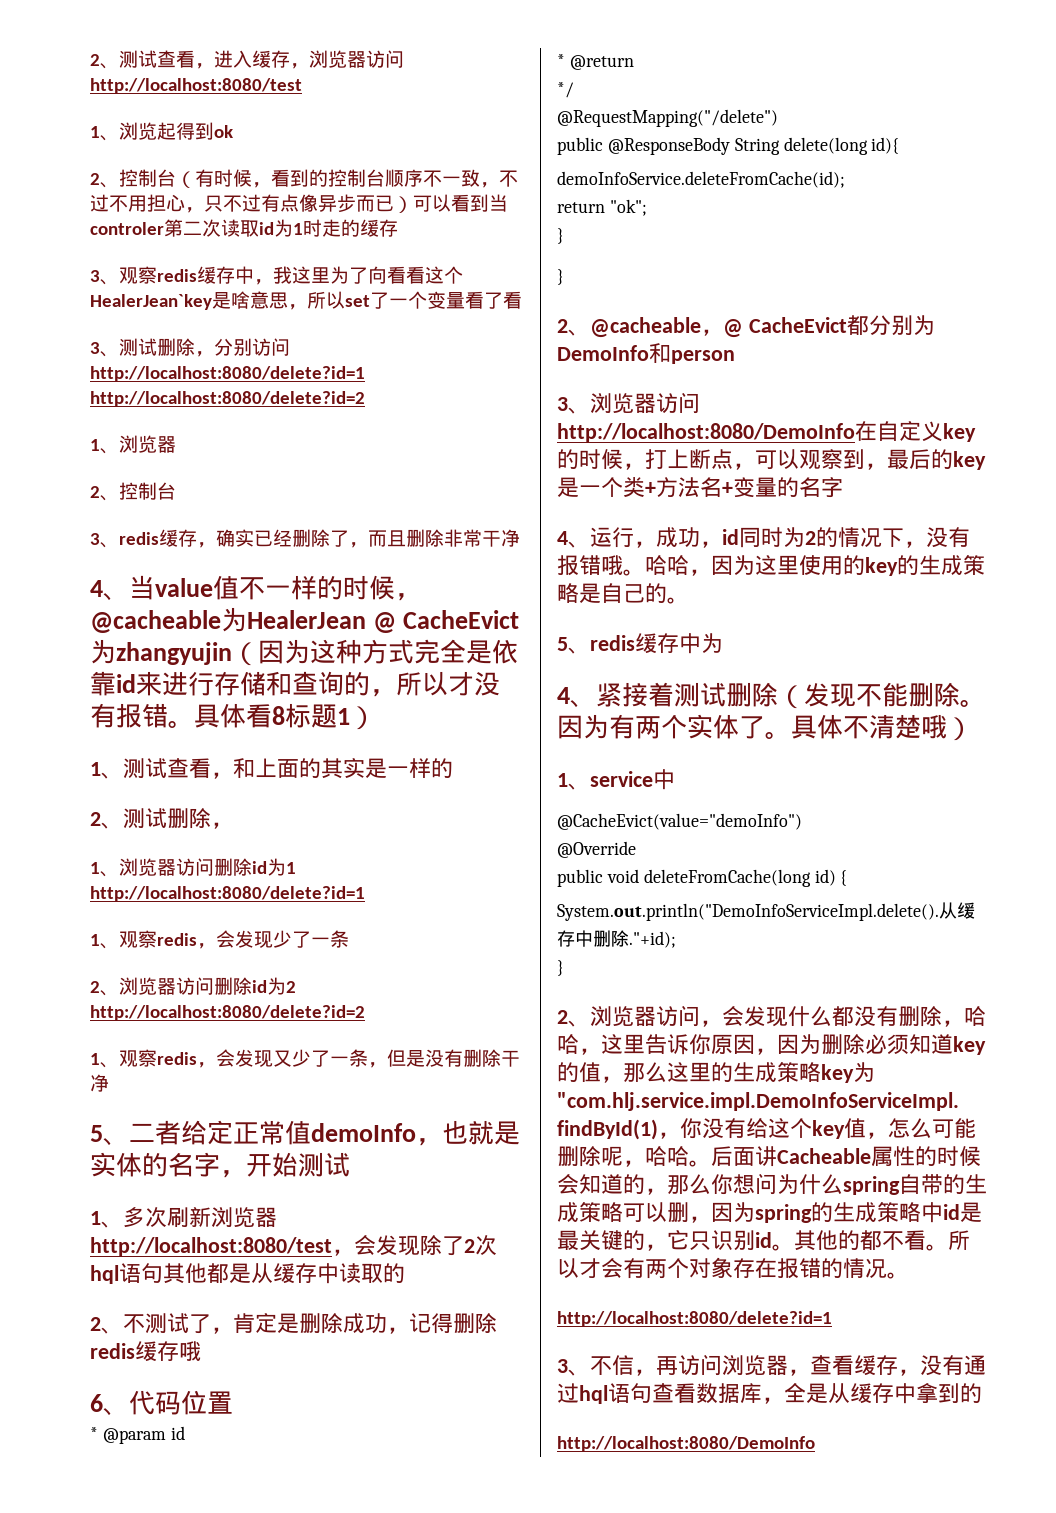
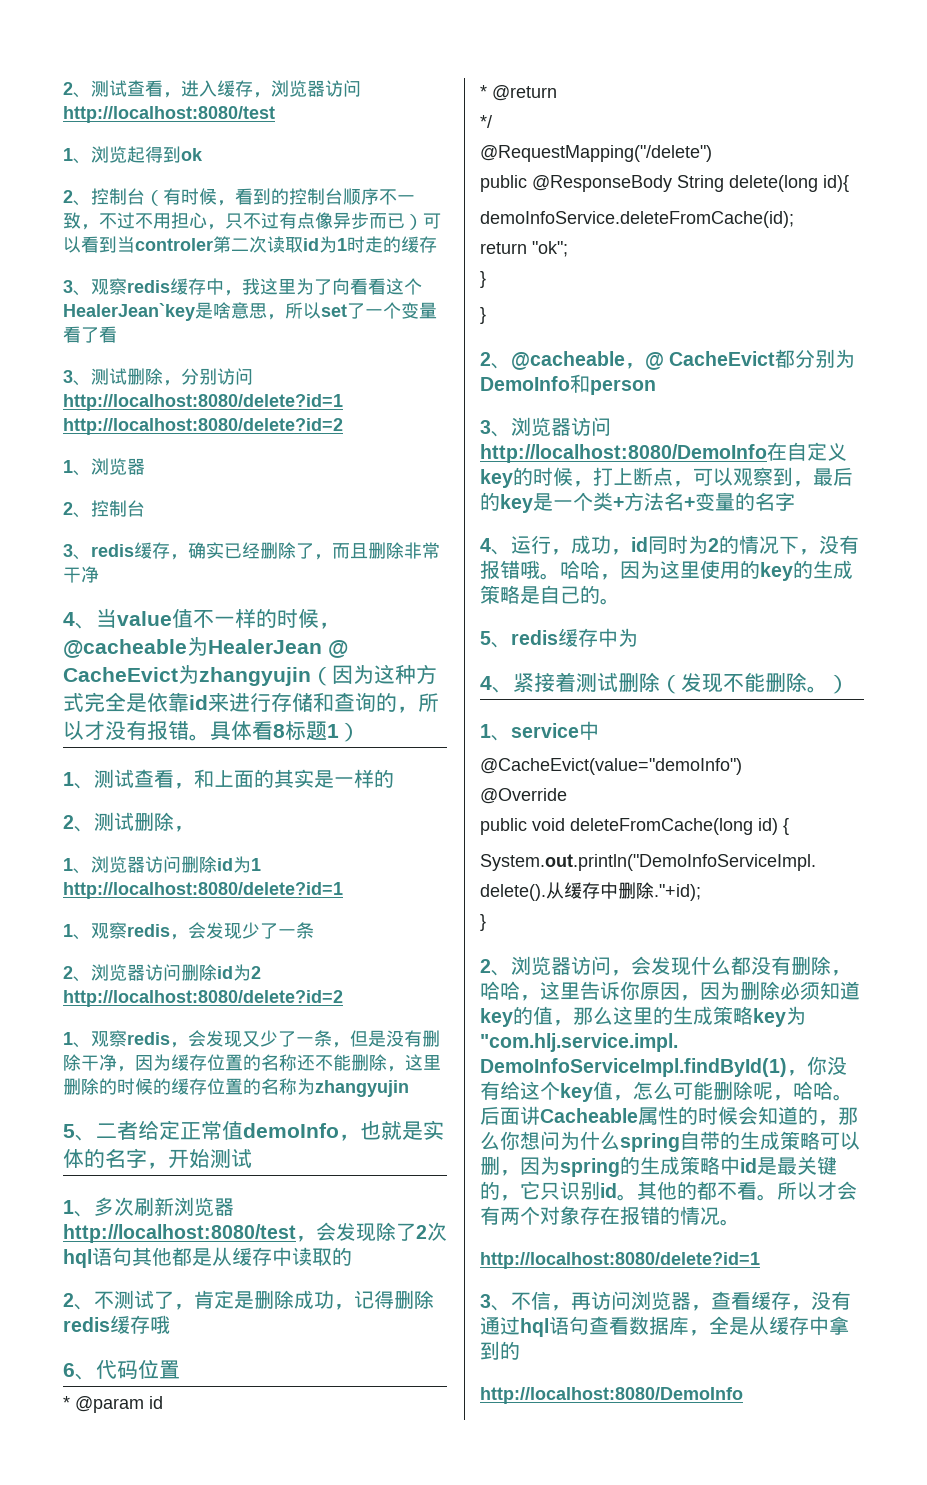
(109, 1083) none -> [117,1054,441,1072] [63,1078,409,1097] ，因为缓存位置的名称还不能删除，这里删除的时候的缓存位置的名称为zhangyujin
[557,714,947,739] 因为有两个实体了。具体不清楚哦 -> (828, 689) none

